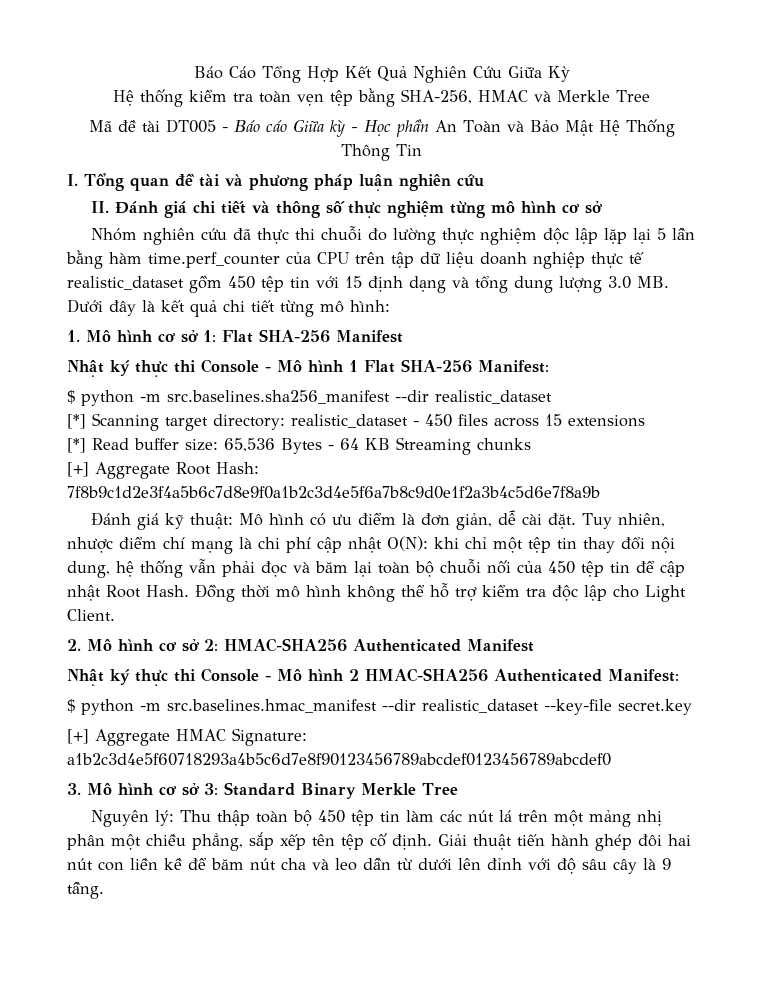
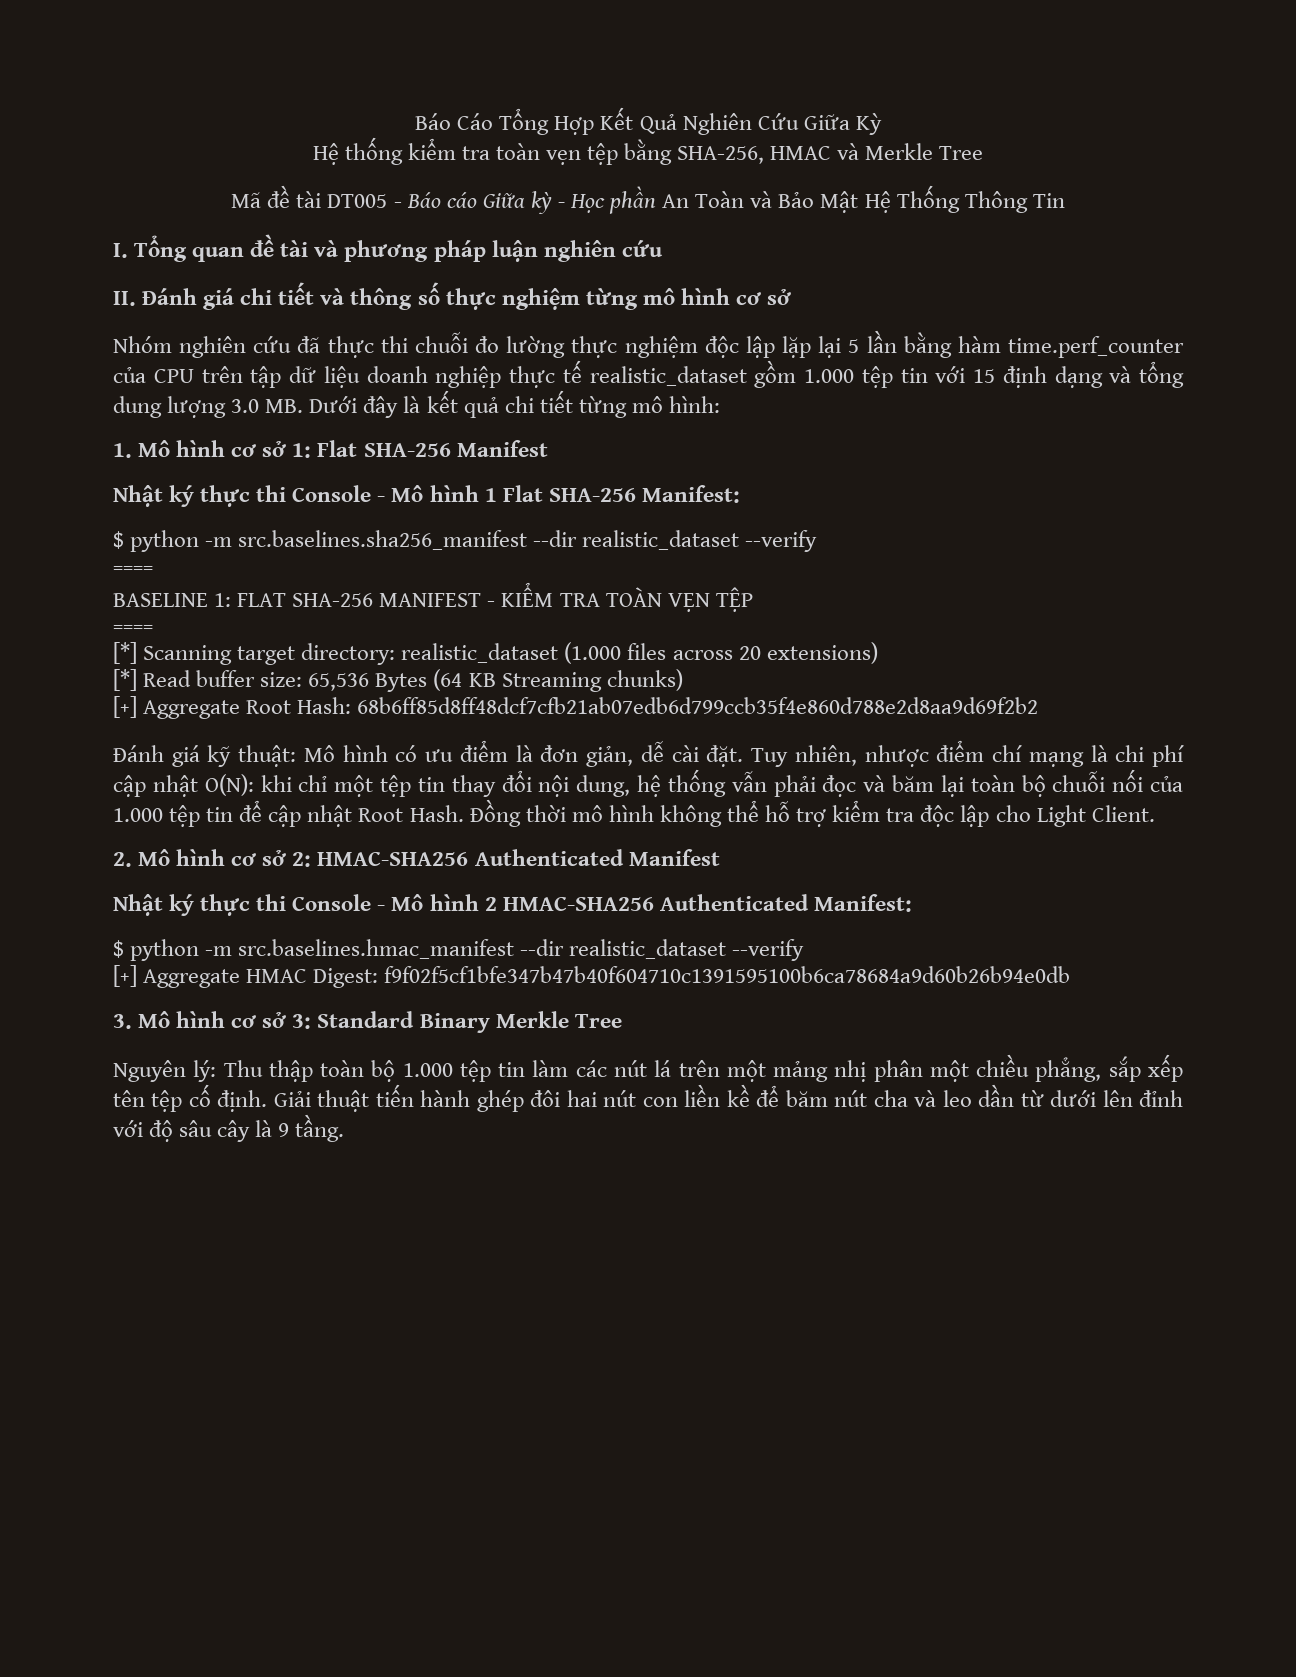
[228,276,255,289] 450 -> [804,369,854,383] 1.000
(552, 397) none -> [745,530,818,552] [113,566,153,574] [113,582,753,612] [113,625,153,633] --verify // ==== // BASELINE 1: FLAT SHA-256 MANIFEST - KIỂM TRA TOÀN VẸN TỆP // ====
[413,414,645,427] - 450 files across 15 extensions -> [564,642,878,664] (1.000 files across 20 extensions)
[328,438,359,450] - 64 -> [433,669,463,691] (64
[477,438,531,450] chunks -> [606,669,683,691] chunks)
[67,486,600,499] 7f8b9c1d2e3f4a5b6c7d8e9f0a1b2c3d4e5f6a7b8c9d0e1f2a3b4c5d6e7f8a9b -> [357,697,1039,714] 68b6ff85d8ff48dcf7cfb21ab07edb6d799ccb35f4e860d788e2d8aa9d69f2b2
[548,561,575,574] 450 -> [113,808,163,822] 1.000
[544,699,692,715] --key-file secret.key -> [732,939,805,961] --verify
[232,728,307,746] [67,753,611,766] Signature: a1b2c3d4e5f60718293a4b5c6d7e8f90123456789abcdef0123456789abcdef0 -> [313,966,1071,988] Digest: f9f02f5cf1bfe347b47b40f604710c1391595100b6ca78684a9d60b26b94e0db
[318,810,346,823] 450 -> [402,1063,453,1077] 1.000

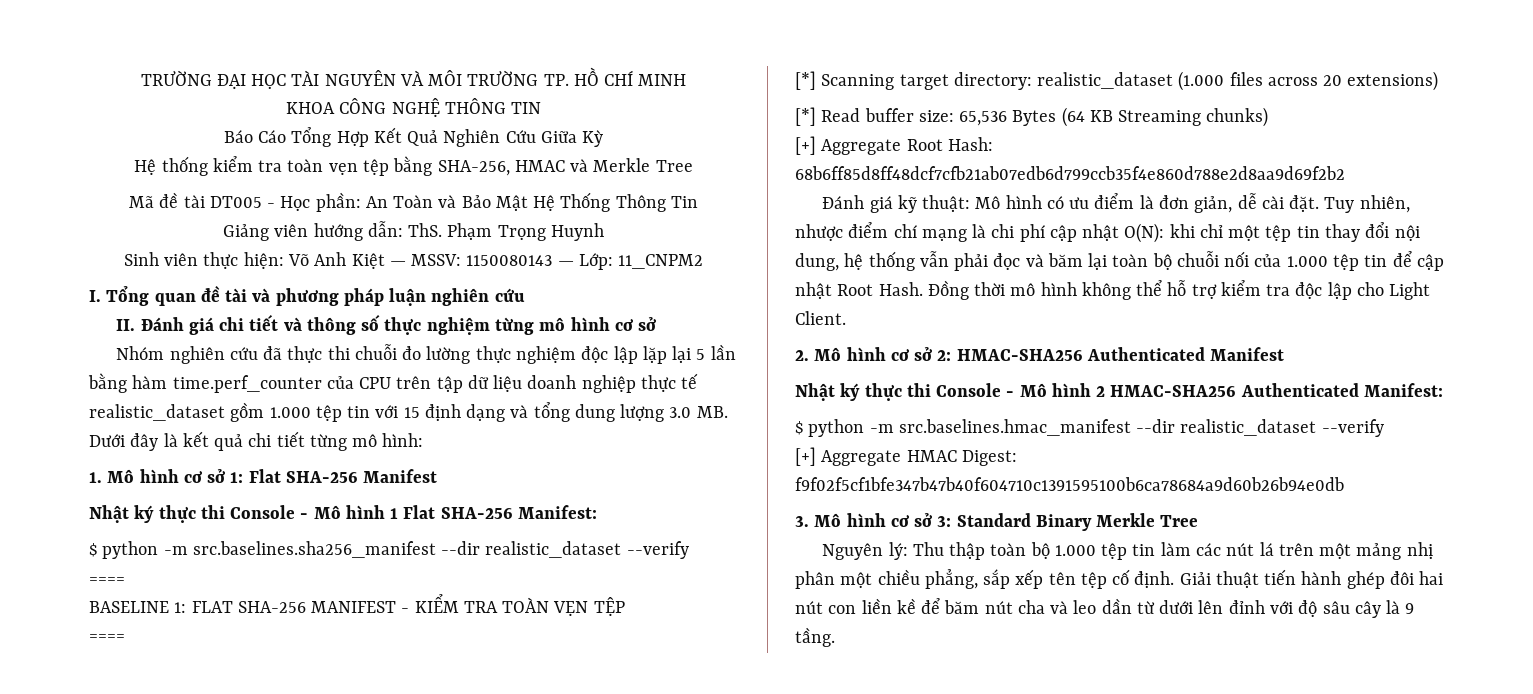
(415, 121) none -> [140,67,687,89] [285,98,542,117] TRƯỜNG ĐẠI HỌC TÀI NGUYÊN VÀ MÔI TRƯỜNG TP. HỒ CHÍ MINH // KHOA CÔNG NGHỆ THÔNG TIN //
[406,186,657,214] Báo cáo Giữa kỳ - Học phần -> [280,192,361,212] Học phần:
(1065, 200) none -> [223,221,604,241] [123,252,704,270] // Giảng viên hướng dẫn: ThS. Phạm Trọng Huynh // Sinh viên thực hiện: Võ Anh Kiệt — MSSV: 1150080143 — Lớp: 11_CNPM2

